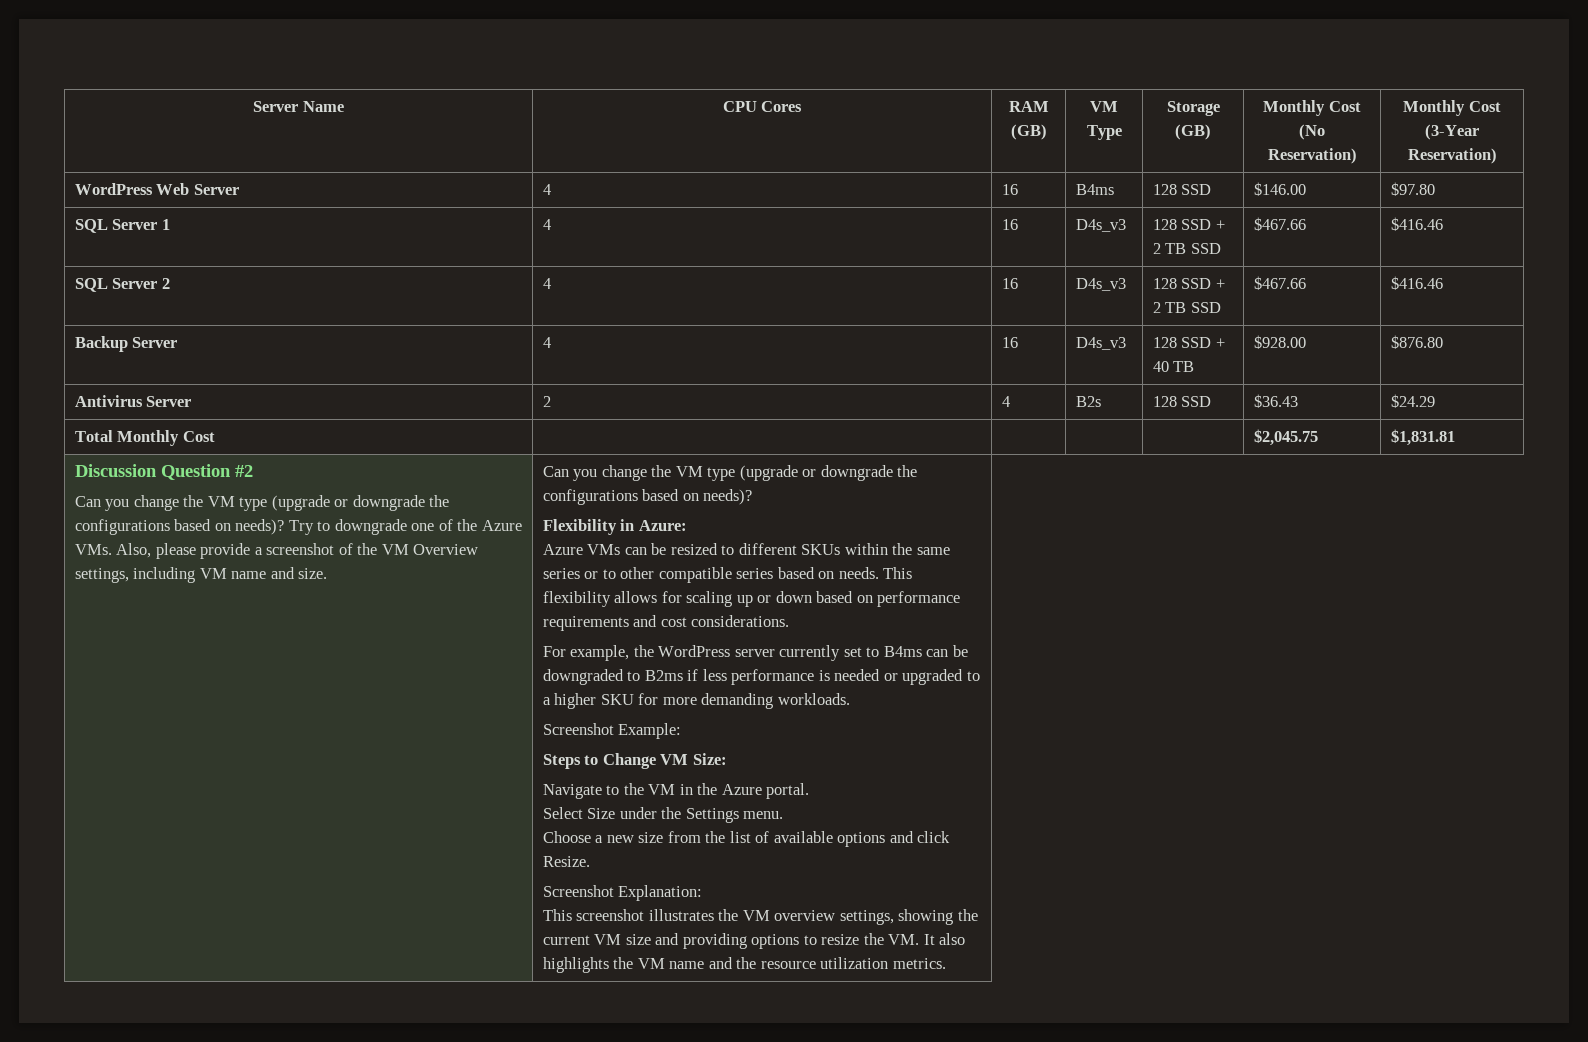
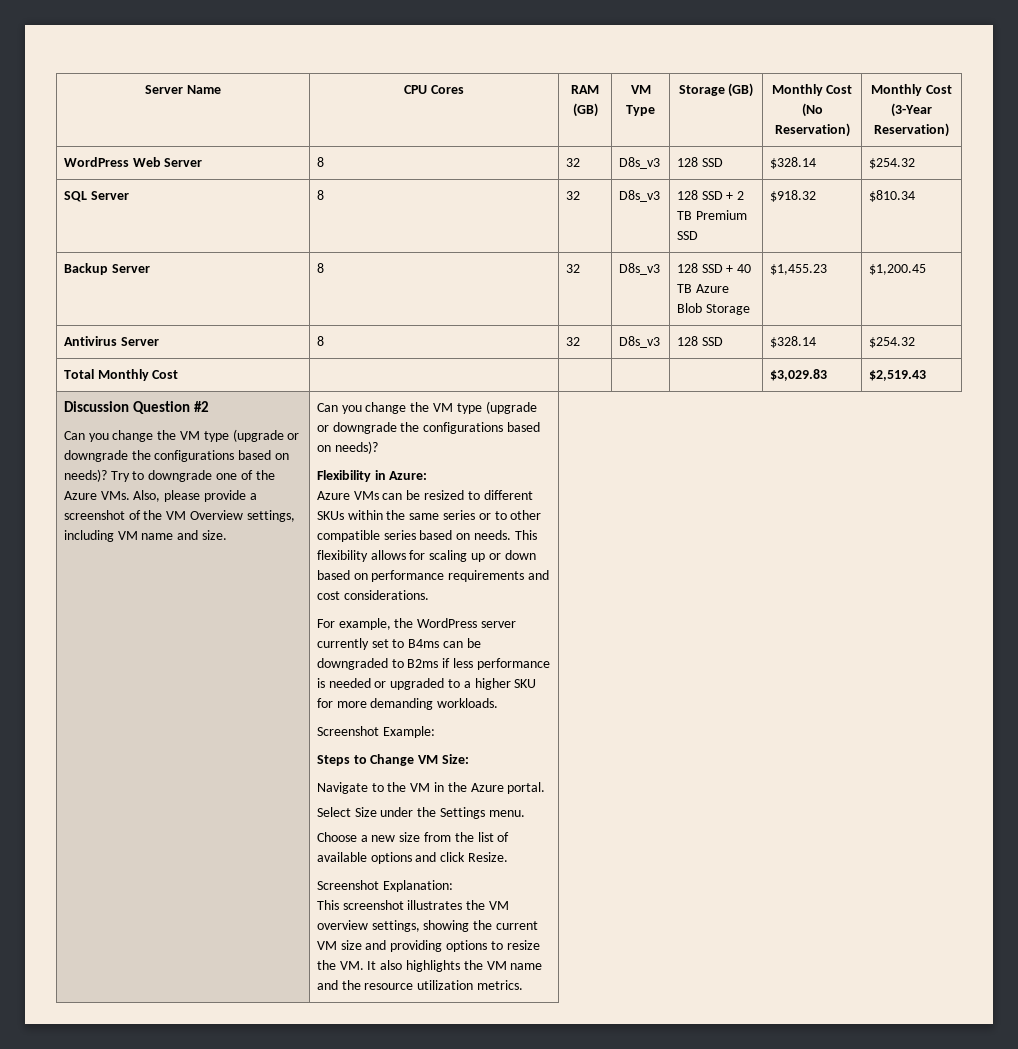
[542,184,551,195] [1001,184,1018,195] [1075,184,1114,195] [1152,184,1212,195] [1253,182,1306,196] [1390,182,1435,196] [74,219,170,233] [542,219,551,230] [1001,219,1018,230] [1075,219,1126,232] [1152,219,1225,230] [1152,243,1221,254] [1253,217,1306,231] [1390,217,1443,231] [74,278,170,292] [542,278,551,289] [1001,278,1018,289] [1075,278,1126,291] [1152,278,1225,289] [1152,302,1221,313] [1253,276,1306,290] [1390,276,1443,290] 4 | 16 | B4ms | 128 SSD | $146.00 | $97.80 // SQL Server 1 | 4 | 16 | D4s_v3 | 128 SSD + 2 TB SSD | $467.66 | $416.46 // SQL Server 2 | 4 | 16 | D4s_v3 | 128 SSD + 2 TB SSD | $467.66 | $416.46 -> [316,157,324,167] [565,158,580,167] [618,157,660,169] [676,157,723,167] [769,157,816,169] [868,158,915,169] [63,191,129,202] [316,190,324,200] [565,191,580,200] [618,190,660,202] [676,190,745,200] [676,210,747,220] [676,231,698,240] [769,190,816,202] [868,190,915,202] 8 | 32 | D8s_v3 | 128 SSD | $328.14 | $254.32 // SQL Server | 8 | 32 | D8s_v3 | 128 SSD + 2 TB Premium SSD | $918.32 | $810.34
[542,337,551,348] [1001,337,1018,348] [1075,337,1126,350] 4 | 16 | D4s_v3 -> [316,263,324,273] [565,264,580,273] [618,263,660,275] 8 | 32 | D8s_v3
[1253,335,1306,349] [1390,335,1443,349] | $928.00 | $876.80 -> [695,284,729,293] [676,303,750,315] [769,264,827,275] [868,264,926,275] Azure Blob Storage | $1,455.23 | $1,200.45
[542,396,551,407] [1001,396,1010,407] [1075,396,1101,407] [1152,396,1212,407] [1253,394,1298,408] [1390,394,1435,408] 2 | 4 | B2s | 128 SSD | $36.43 | $24.29 -> [316,336,324,346] [565,337,580,346] [618,336,660,348] [676,336,723,346] [769,336,816,348] [868,337,915,348] 8 | 32 | D8s_v3 | 128 SSD | $328.14 | $254.32
[1253,429,1318,446] [1390,429,1455,446] $2,045.75 | $1,831.81 -> [769,369,827,381] [868,370,926,381] $3,029.83 | $2,519.43

